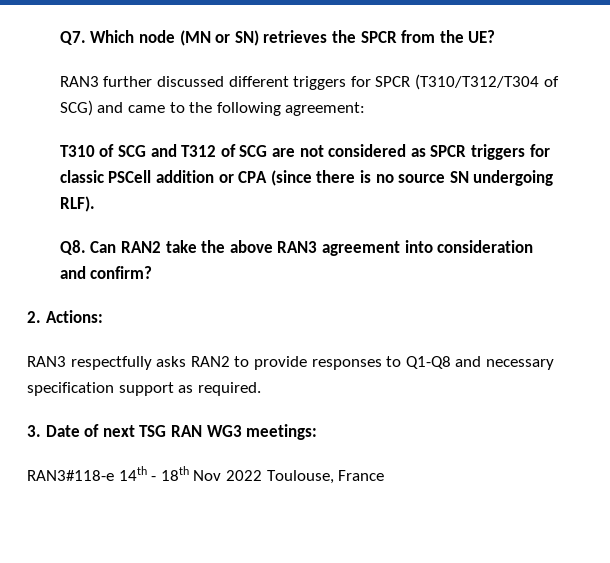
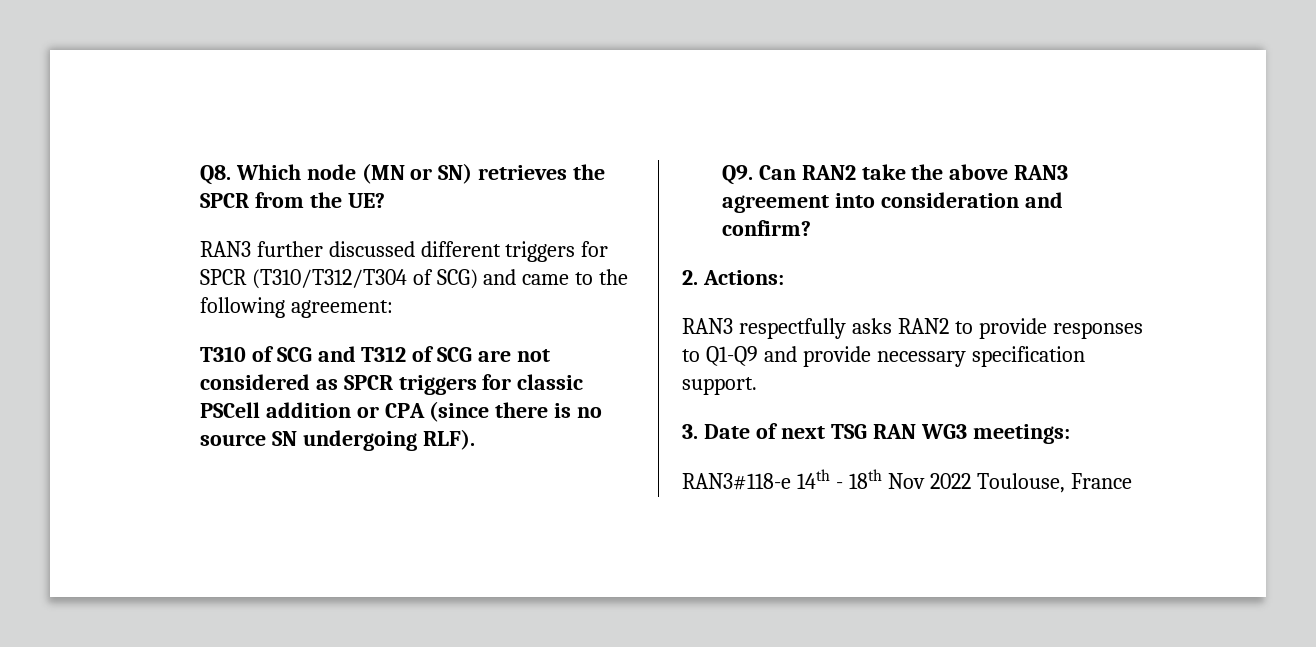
[59,31,86,45] Q7. -> [199,165,231,185] Q8.
[59,240,86,255] Q8. -> [721,165,753,185] Q9.
[405,356,554,370] [27,382,261,396] Q1-Q8 and necessary specification support as required. -> [705,346,1085,367] [682,377,757,395] Q1-Q9 and provide necessary specification support.

